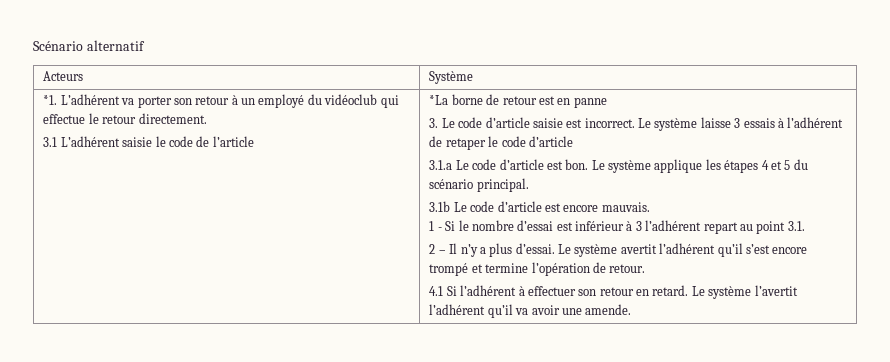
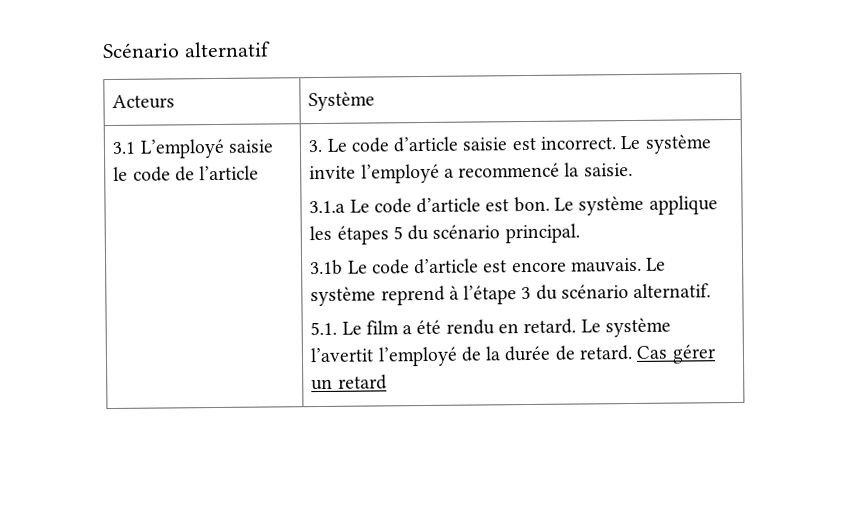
[43,94,399,108] [43,113,207,124] [43,136,120,147] *1. L’adhérent va porter son retour à un employé du vidéoclub qui effectue le retour directement. // 3.1 L’adhérent -> [112,138,225,159] 3.1 L’employé
[429,94,607,108] *La borne de retour est en panne // -> (260, 173) none
[700,117,844,128] [429,136,573,150] laisse 3 essais à l’adhérent de retaper le code d’article -> [309,162,633,184] invite l’employé a recommencé la saisie.
[761,160,782,170] 4 et -> (389, 235) none
[429,220,805,234] [429,243,808,257] [429,262,646,276] [429,285,634,296] // 1 - Si le nombre d’essai est inférieur à 3 l’adhérent repart au point 3.1. // 2 – Il n’y a plus d’essai. Le système avertit l’adhérent qu’il s’est encore trompé et termine l’opération de retour. // 4.1 Si l’adhérent à effectuer son retour -> [646,257,667,271] [310,283,712,307] [310,319,495,336] Le système reprend à l’étape 3 du scénario alternatif. // 5.1. Le film a été rendu
[429,304,632,318] l’adhérent qu’il va avoir une amende. -> [377,344,716,367] [311,374,387,391] l’employé de la durée de retard. Cas gérer un retard

